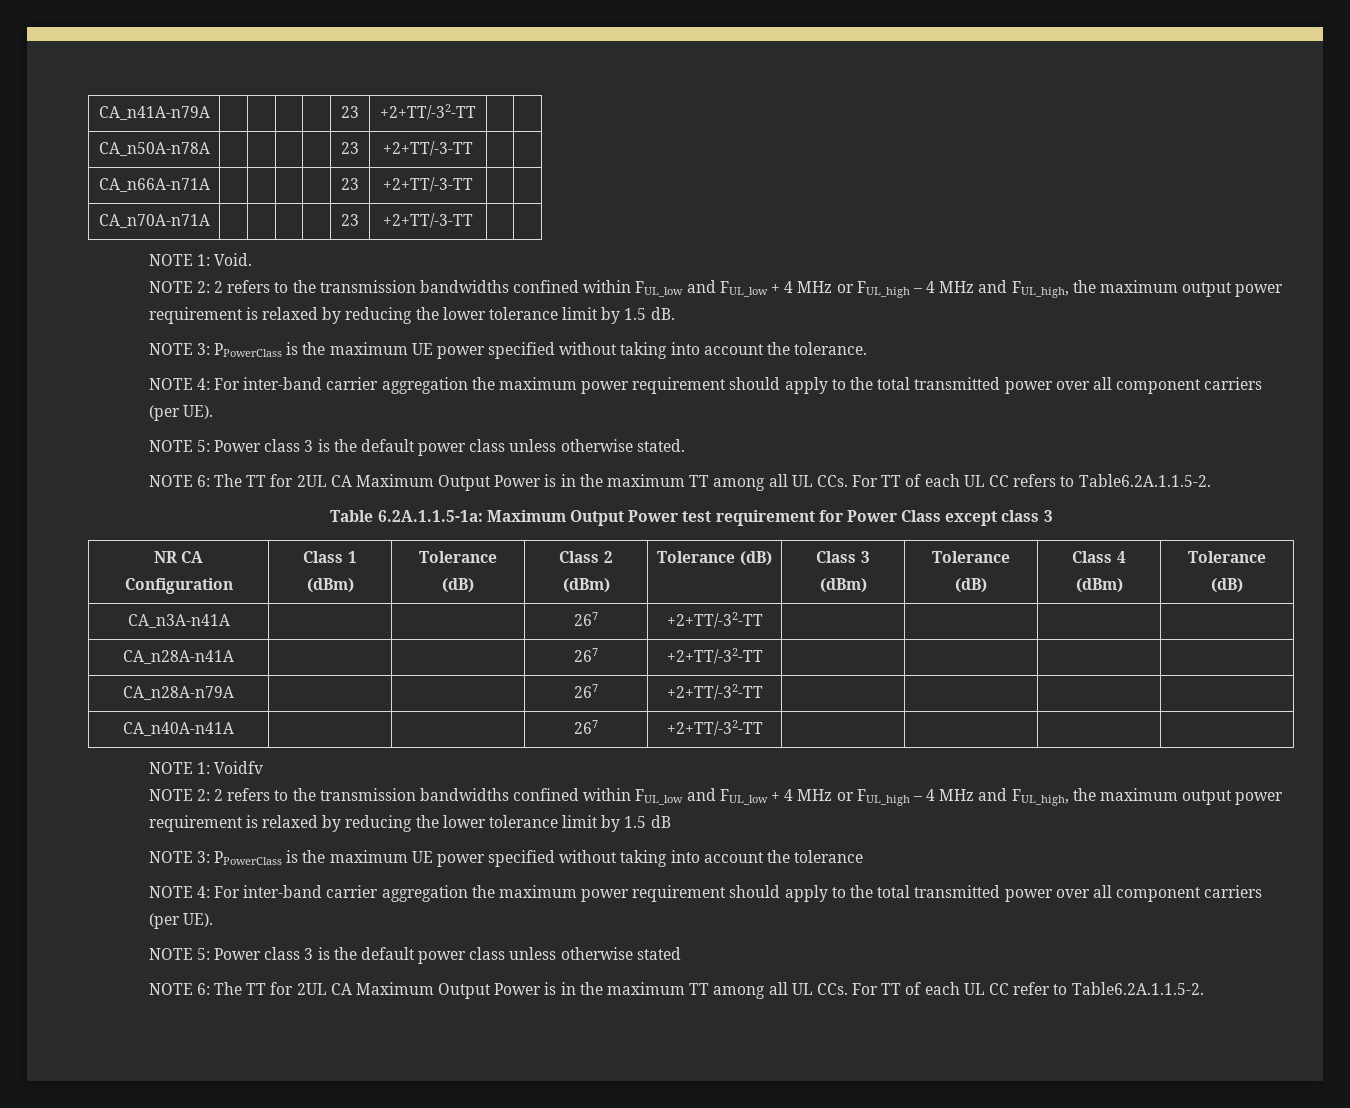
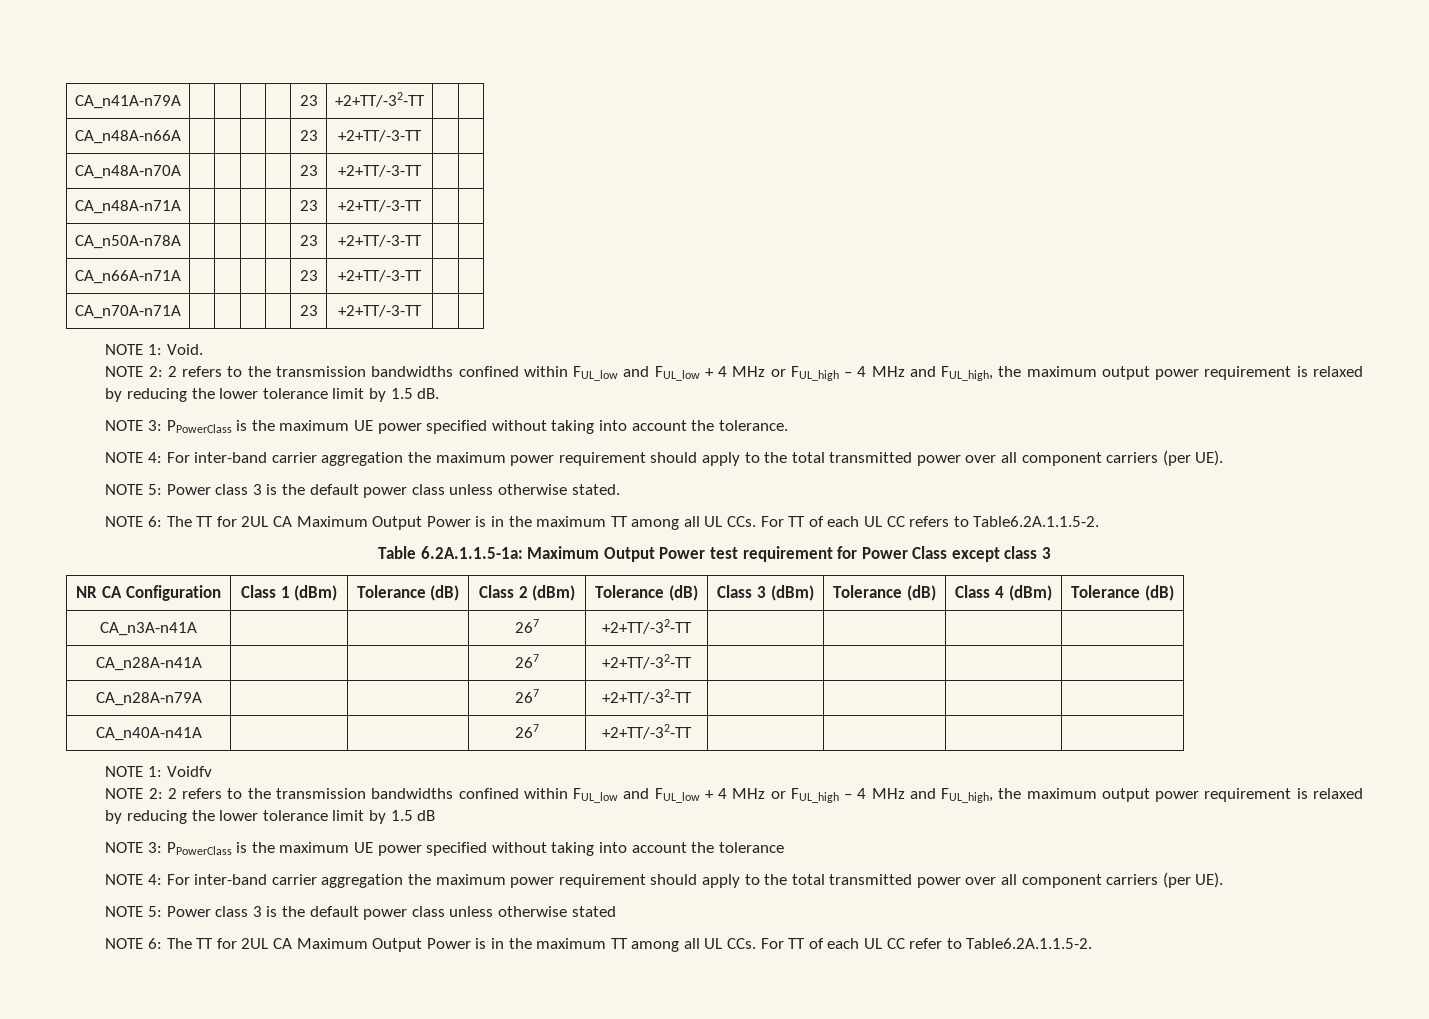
(476, 112) none -> [75,130,181,144] [299,130,318,141] [338,130,422,142] [75,165,181,179] [299,165,318,176] [338,165,422,177] [75,200,181,214] [299,200,318,211] [338,200,422,212] // CA_n48A-n66A | | | | | 23 | +2+TT/-3-TT | | // CA_n48A-n70A | | | | | 23 | +2+TT/-3-TT | | // CA_n48A-n71A | | | | | 23 | +2+TT/-3-TT | |

